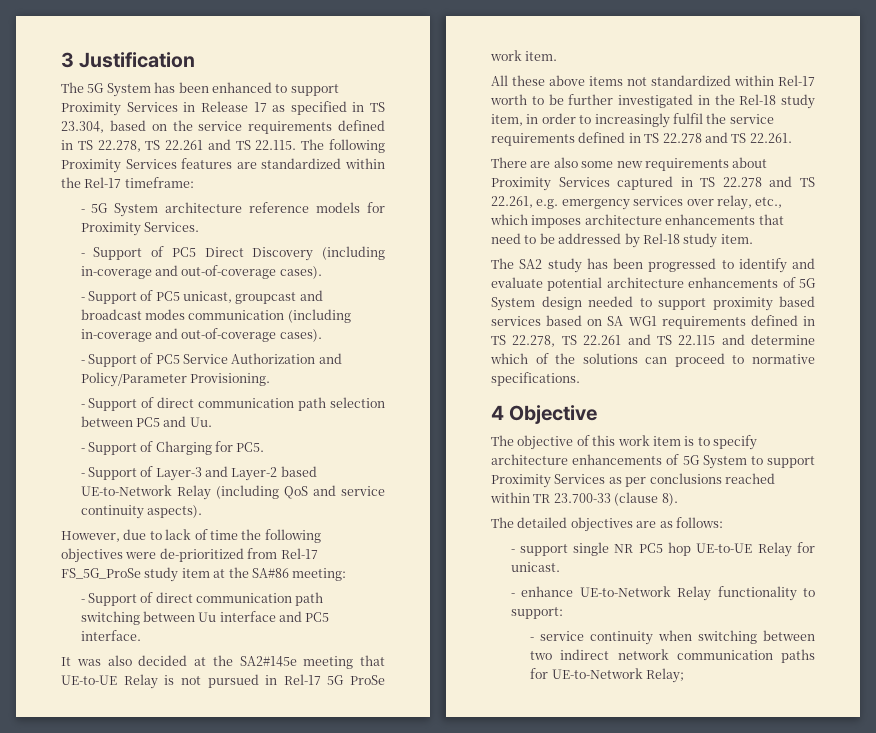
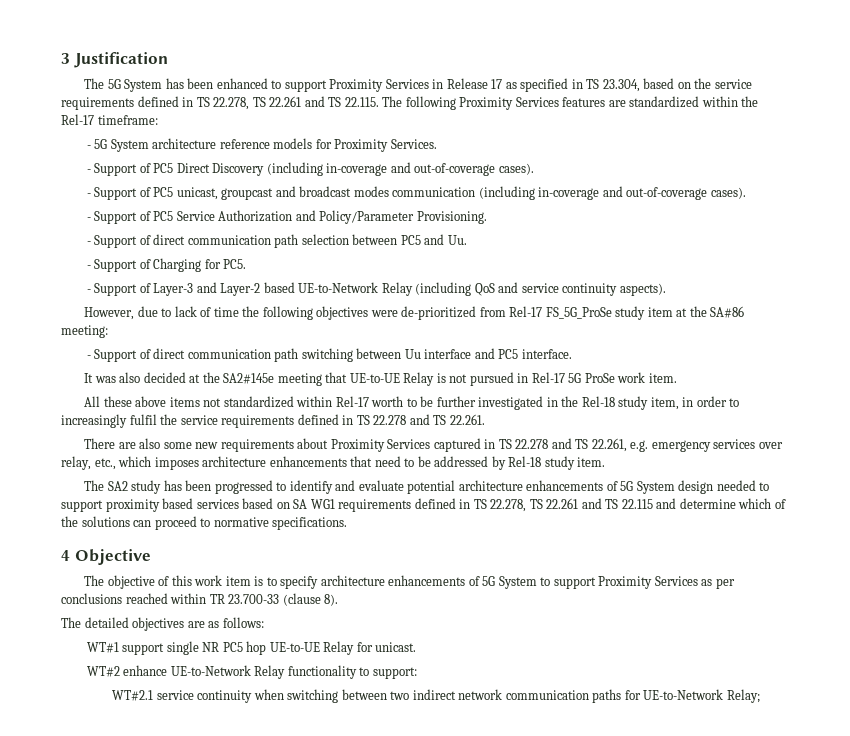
[510,549,515,553] - -> [86,642,119,653] WT#1
[510,593,515,597] - -> [86,666,120,677] WT#2
[530,637,535,641] - -> [112,690,154,701] WT#2.1

